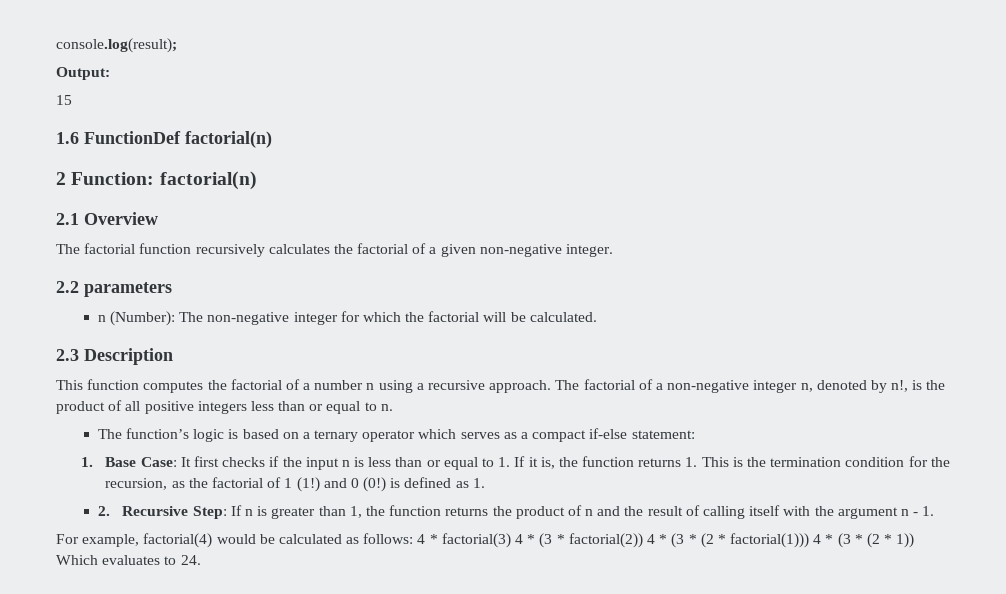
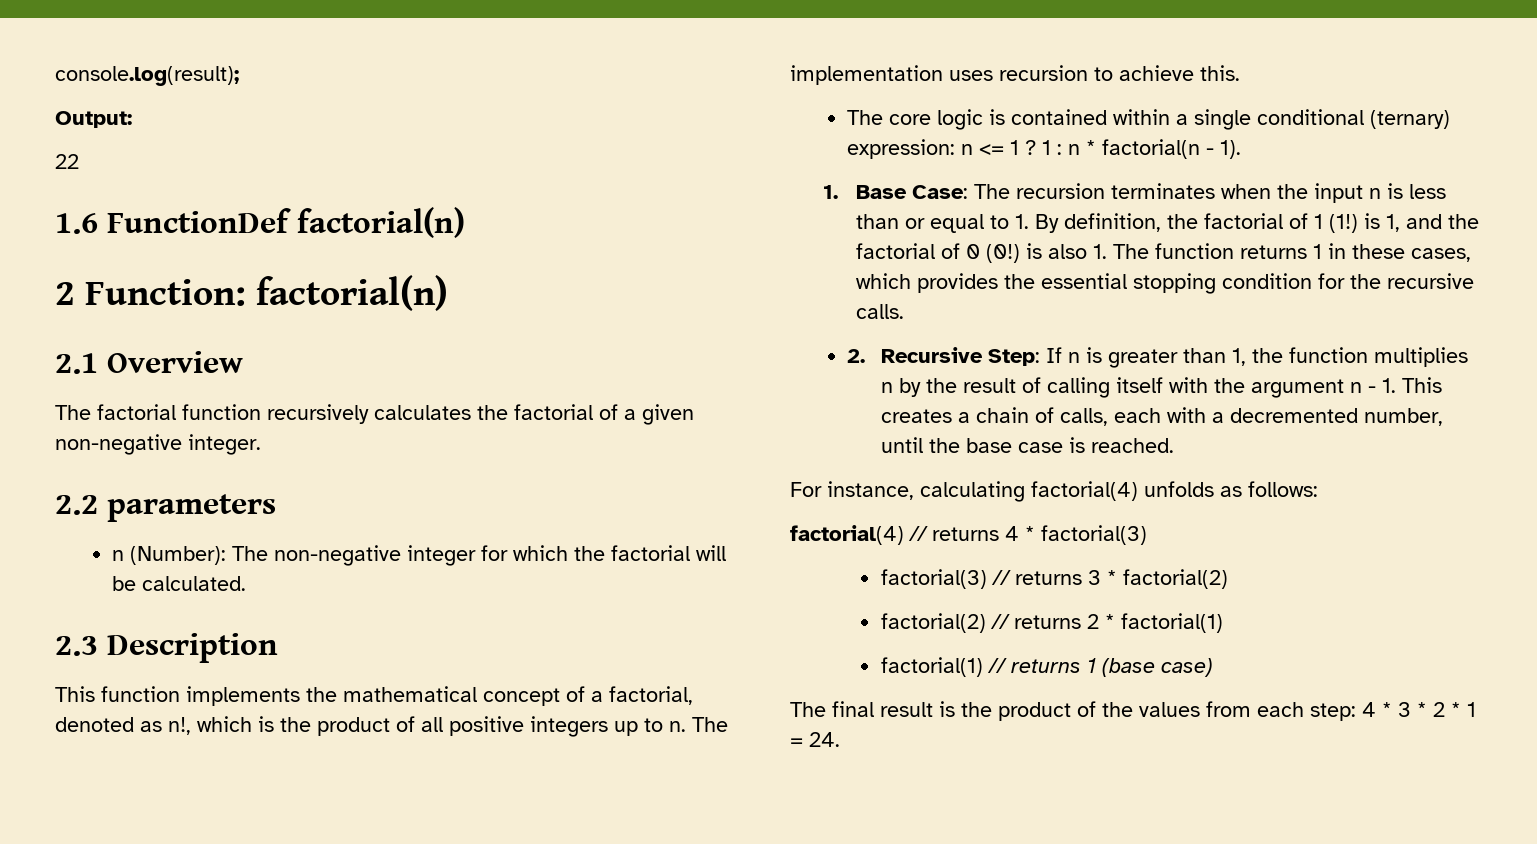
[56,95,72,105] 15 -> [55,154,79,169] 22
[143,379,909,393] computes the factorial of a number n using a recursive approach. The factorial of a non-negative integer n, denoted by n!, -> [186,686,693,706] [55,716,252,735] implements the mathematical concept of a factorial, denoted as n!, which
[250,401,393,414] [97,428,189,439] less than or equal to n. // The function’s -> [614,717,728,736] [790,65,1240,85] [847,110,932,125] up to n. The implementation uses recursion to achieve this. // The core
[242,428,695,442] based on a ternary operator which serves as a compact if-else statement: -> [1011,109,1451,130] [847,139,1242,159] contained within a single conditional (ternary) expression: n <= 1 ? 1 : n * factorial(n - 1).
[180,456,280,467] It first checks if -> [974,183,1272,199] The recursion terminates when
[514,456,950,469] [105,478,185,490] If it is, the function returns 1. This is the termination condition for the recursion, as -> [1035,213,1162,233] By definition,
[323,478,347,488] and -> [1364,213,1480,232] [856,243,961,259] is 1, and the factorial of
[404,477,485,488] defined as 1. -> [1048,243,1472,262] [856,273,1475,294] [856,304,905,319] also 1. The function returns 1 in these cases, which provides the essential stopping condition for the recursive calls.
[445,505,621,519] returns the product of n and -> [1373,347,1468,367] [880,378,921,397] multiplies n by
[56,533,342,548] // For example, factorial(4) would be calculated -> [1401,377,1442,393] [880,407,1443,426] [880,437,1174,453] [790,481,1214,502] This creates a chain of calls, each with a decremented number, until the base case is reached. // For instance, calculating factorial(4) unfolds
(414, 538) none -> [790,525,999,545] // factorial(4) // returns
[515,533,915,548] [56,555,177,565] 4 * (3 * factorial(2)) 4 * (3 * (2 * factorial(1))) 4 * (3 * (2 * 1)) Which evaluates to -> [880,569,1228,589] [880,613,1223,633] [880,657,1213,677] [790,701,1476,721] [790,738,803,747] // factorial(3) // returns 3 * factorial(2) // factorial(2) // returns 2 * factorial(1) // factorial(1) // returns 1 (base case) // The final result is the product of the values from each step: 4 * 3 * 2 * 1 =

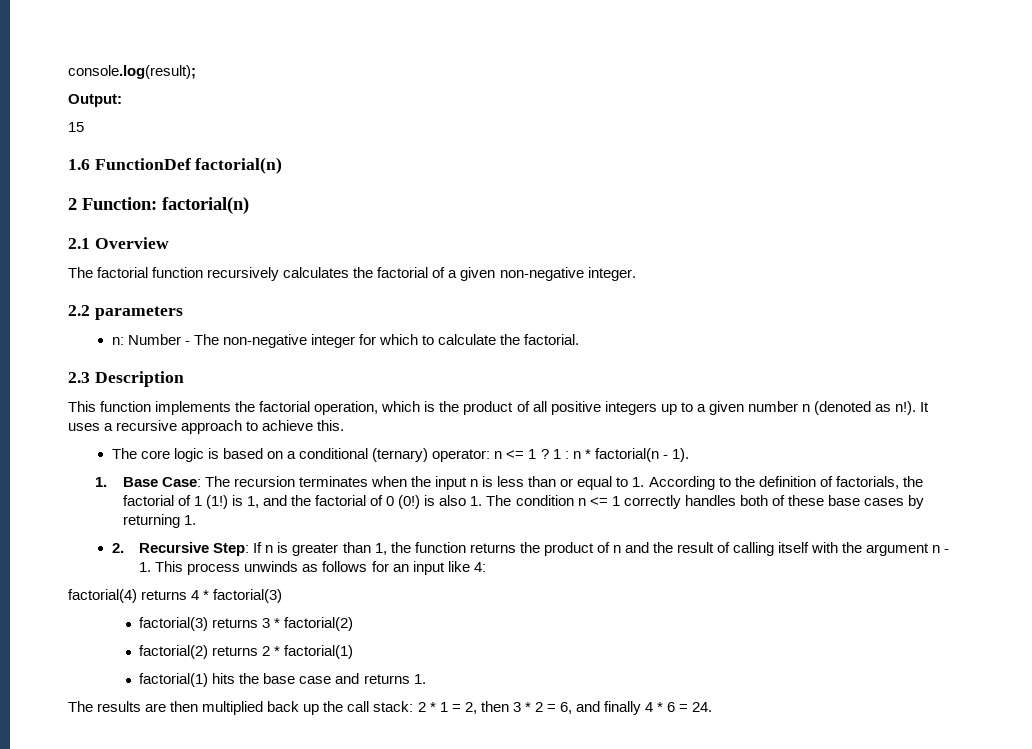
[55,154,79,169] 22 -> [68,122,84,132] 15
[112,546,227,565] n (Number): -> [111,334,190,345] n: Number -
[574,545,727,561] [112,576,247,591] the factorial will be calculated. -> [422,334,580,345] to calculate the factorial.
[343,686,693,706] [55,717,191,735] mathematical concept of a factorial, denoted as n!, -> [259,401,379,415] factorial operation,
[669,717,728,732] [790,65,1088,85] n. The implementation uses recursion -> [696,401,930,415] [68,420,243,434] a given number n (denoted as n!). It uses a recursive approach
[1011,109,1252,130] contained within a single -> [223,448,297,459] based on a
[847,139,956,159] expression: -> [432,449,491,462] operator:
[1035,213,1162,233] By definition, -> [648,476,899,490] According to the definition of factorials,
[1155,243,1472,262] [856,273,1475,294] [856,304,905,319] function returns 1 in these cases, which provides the essential stopping condition for the recursive calls. -> [515,495,925,509] [122,514,196,528] condition n <= 1 correctly handles both of these base cases by returning 1.
[1373,347,1468,367] [880,378,921,397] multiplies n by -> [469,542,649,556] returns the product of n and
[880,407,1443,426] [880,437,1174,453] [790,481,1318,502] [790,525,928,545] creates a chain of calls, each with a decremented number, until the base case is reached. // For instance, calculating factorial(4) unfolds as follows: // factorial(4) // -> [187,561,486,575] [68,589,137,603] process unwinds as follows for an input like 4: // factorial(4)
[990,570,1011,585] // -> (209, 624) none
[989,614,1010,629] // -> (209, 652) none
[986,658,1213,677] [790,701,1476,721] // returns 1 (base case) // The final result is the product of the values from each step: 4 * 3 * 2 * 1 -> [212,673,426,684] [68,701,676,715] hits the base case and returns 1. // The results are then multiplied back up the call stack: 2 * 1 = 2, then 3 * 2 = 6, and finally 4 * 6

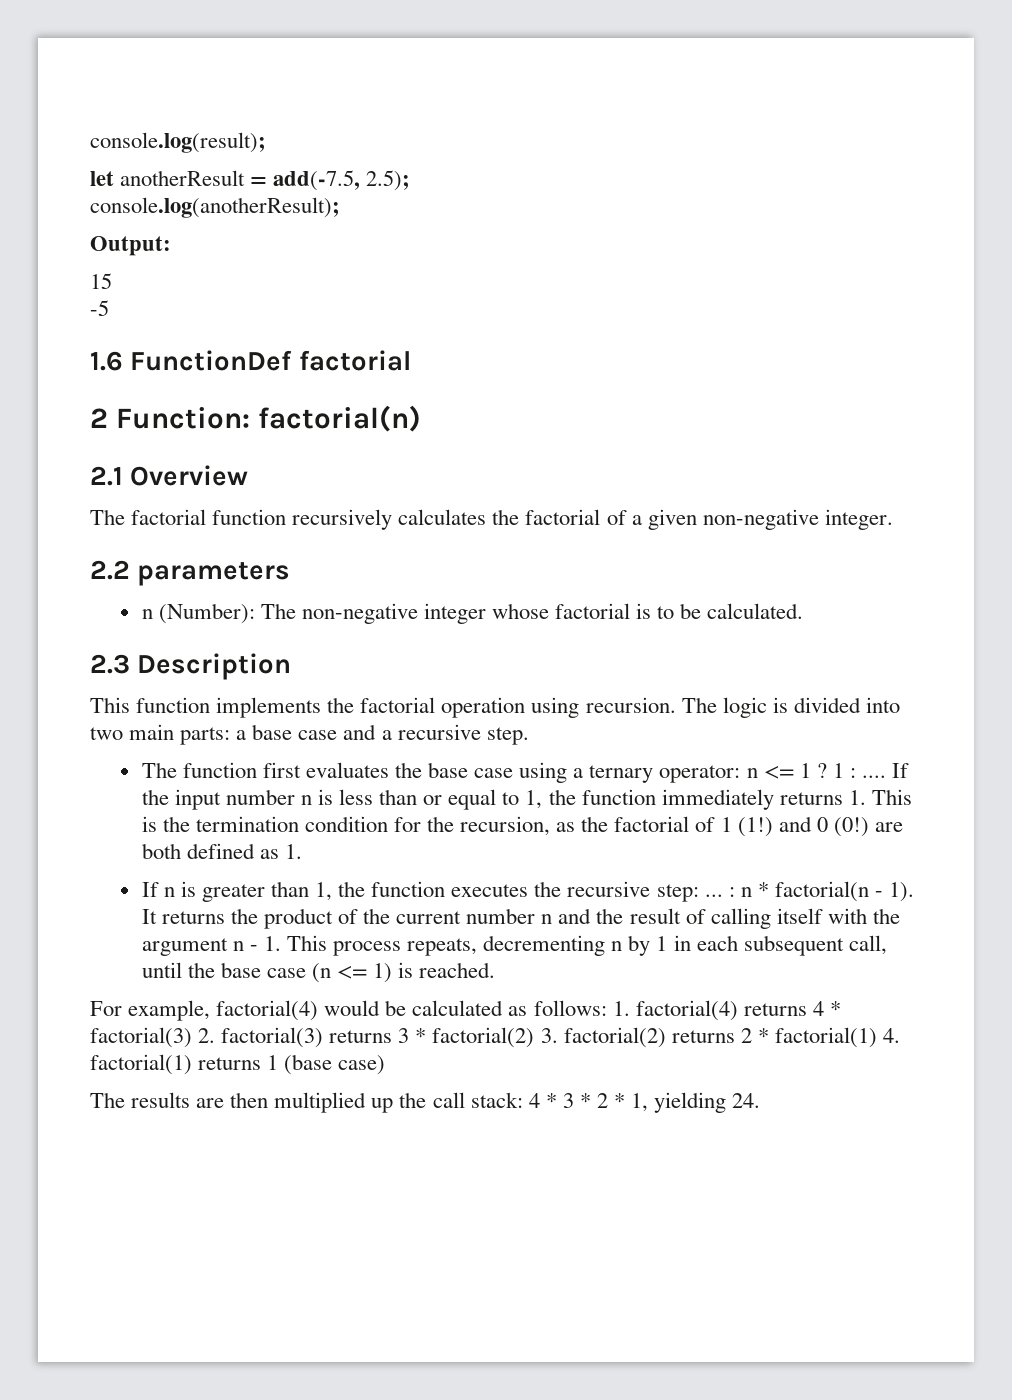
(196, 72) none -> [90,170,411,191] [90,197,340,218] // let anotherResult = add(-7.5, 2.5); // console.log(anotherResult);
(84, 127) none -> [90,300,109,316] // -5
[195,157,283,174] factorial(n) -> [298,350,411,371] factorial
[111,334,580,348] n: Number - The non-negative integer for which to calculate the factorial. -> [141,603,804,624] n (Number): The non-negative integer whose factorial is to be calculated.
[314,401,930,415] [68,420,345,434] [111,448,429,462] operation, which is the product of all positive integers up to a given number n (denoted as n!). It uses a recursive approach to achieve this. // The core logic is based on a conditional (ternary) -> [441,697,900,718] [90,724,529,745] [141,762,654,783] operation using recursion. The logic is divided into two main parts: a base case and a recursive step. // The function first evaluates the base case using a ternary
[572,448,689,462] [95,476,407,487] n * factorial(n - 1). // 1. Base Case: The recursion terminates when -> [861,763,910,778] .... If
(468, 483) none -> [225,789,295,805] number
[632,476,899,490] 1. According to the definition of factorials, -> [525,789,912,810] [141,816,576,836] 1, the function immediately returns 1. This is the termination condition for the recursion, as
[231,495,925,509] [122,514,196,528] [111,542,250,556] is 1, and the factorial of 0 (0!) is also 1. The condition n <= 1 correctly handles both of these base cases by returning 1. // 2. Recursive Step: -> [778,816,903,837] [141,843,302,859] and 0 (0!) are both defined as 1. //
(466, 547) none -> [451,881,915,902] [141,909,157,924] executes the recursive step: ... : n * factorial(n - 1). It
(610, 547) none -> [363,908,536,924] the current number
[244,561,486,575] unwinds as follows for an input like 4: // -> [407,935,887,956] [141,962,496,983] [90,1000,630,1021] repeats, decrementing n by 1 in each subsequent call, until the base case (n <= 1) is reached. // For example, factorial(4) would be calculated as follows: 1.
(283, 596) // -> [198,1028,216,1043] 2.
(354, 624) // -> [540,1028,558,1043] 3.
[139,673,426,687] // factorial(1) hits the base case and returns 1. -> [882,1028,900,1043] [90,1054,386,1075] 4. factorial(1) returns 1 (base case)
[267,701,300,712] back -> (367, 1102) none
[417,701,689,715] 2 * 1 = 2, then 3 * 2 = 6, and finally 4 * 6 = -> [528,1092,727,1113] 4 * 3 * 2 * 1, yielding

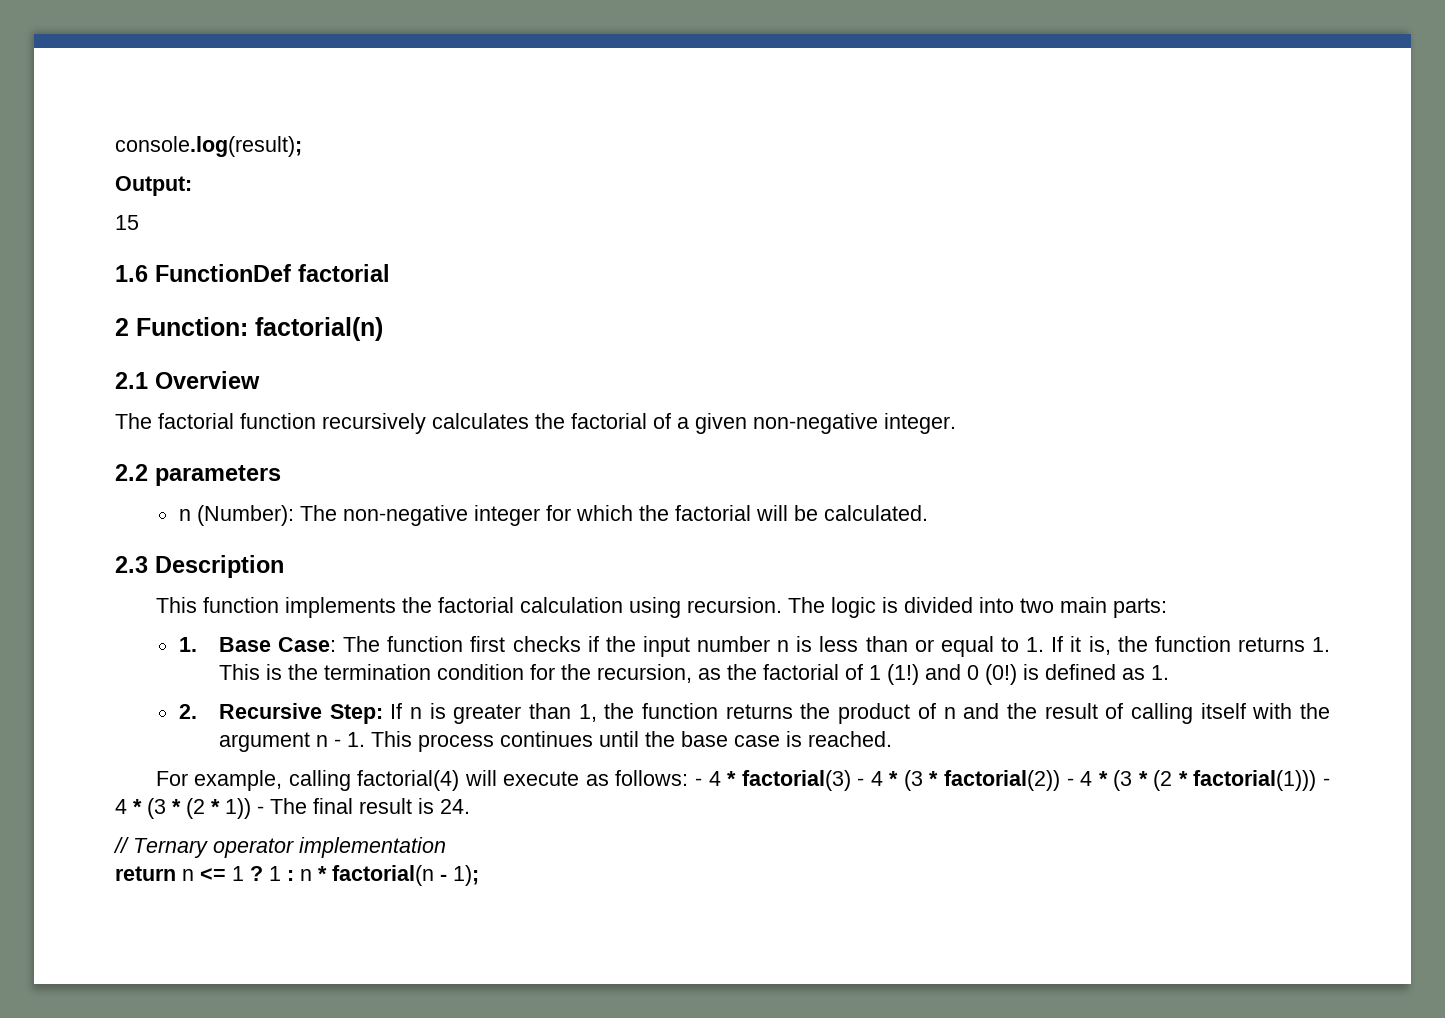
[90,170,411,191] [90,197,340,218] // let anotherResult = add(-7.5, 2.5); // console.log(anotherResult); -> (302, 146) none
[90,300,109,316] // -5 -> (139, 222) none
[492,603,675,619] whose factorial is to -> [545,505,788,521] for which the factorial will
[441,697,526,718] operation -> [519,597,623,613] calculation
[236,724,529,745] [141,762,910,783] a base case and a recursive step. // The function first evaluates the base case using a ternary operator: n <= 1 ? 1 : .... If -> [178,636,599,652] // 1. Base Case: The function first checks if
[525,789,774,810] 1, the function immediately -> [1026,636,1231,655] 1. If it is, the function
[874,822,903,832] [141,843,181,859] are both -> [1022,664,1039,680] is
(302, 851) none -> [178,703,383,724] 2. Recursive Step:
[451,881,915,902] [141,909,157,924] executes the recursive step: ... : n * factorial(n - 1). It -> (719, 711) none
[363,908,536,924] the current number -> (936, 711) none
[407,935,887,956] repeats, decrementing n by 1 in each subsequent call, -> [499,731,593,747] continues
[312,963,393,983] (n <= 1) -> (780, 741) none
[216,1000,841,1021] [90,1027,900,1048] [90,1054,386,1075] [90,1092,761,1113] factorial(4) would be calculated as follows: 1. factorial(4) returns 4 * factorial(3) 2. factorial(3) returns 3 * factorial(2) 3. factorial(2) returns 2 * factorial(1) 4. factorial(1) returns 1 (base case) // The results are then multiplied up the call stack: 4 * 3 * 2 * 1, yielding 24. -> [288,770,1331,791] [115,798,470,819] [113,837,446,858] [115,865,479,886] calling factorial(4) will execute as follows: - 4 * factorial(3) - 4 * (3 * factorial(2)) - 4 * (3 * (2 * factorial(1))) - 4 * (3 * (2 * 1)) - The final result is 24. // // Ternary operator implementation // return n <= 1 ? 1 : n * factorial(n - 1);

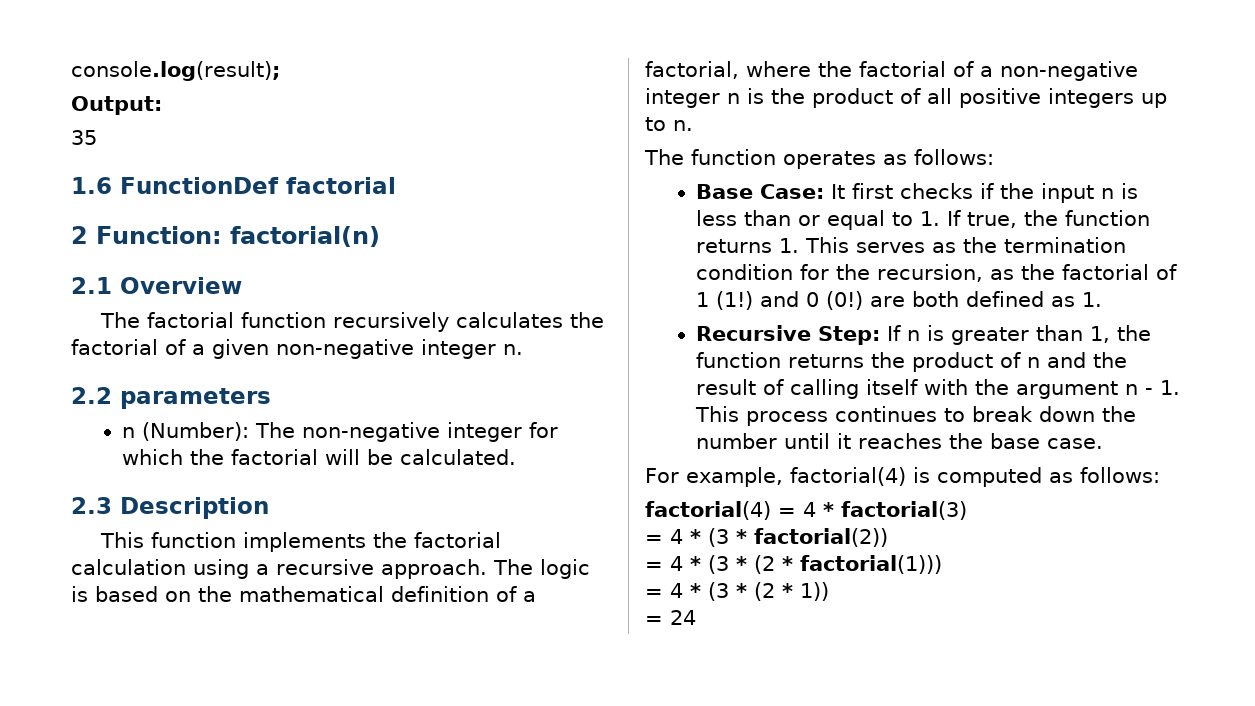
[115,215,139,230] 15 -> [71,130,97,145] 35
[884,413,956,434] integer. -> [421,339,523,359] integer n.
[686,597,1167,618] [178,636,464,652] recursion. The logic is divided into two main parts: // 1. Base Case: The function -> [256,559,590,579] [71,586,536,602] [645,61,1138,81] [645,88,1167,108] [645,117,693,131] [644,149,994,169] [696,184,846,199] a recursive approach. The logic is based on the mathematical definition of a factorial, where the factorial of a non-negative integer n is the product of all positive integers up to n. // The function operates as follows: // Base Case: It
[697,636,771,652] number -> (1095, 193) none
[1070,636,1111,655] it is, -> [967,212,1018,228] true,
[265,664,282,680] is -> [856,242,957,253] serves as
[1022,664,1039,680] is -> [870,291,960,307] are both
[178,704,197,719] 2. -> (1103, 299) none
[598,731,892,747] [155,770,703,791] until the base case is reached. // For example, calling factorial(4) will execute as follows: - -> [944,406,1137,422] [696,433,1104,449] [645,467,1160,487] [645,501,796,520] to break down the number until it reaches the base case. // For example, factorial(4) is computed as follows: // factorial(4) =
[857,778,865,786] - -> [645,535,663,544] // =
[1066,778,1074,786] - -> [645,562,663,571] // =
[1323,778,1331,786] - -> [645,589,663,598] // =
[257,798,470,814] [113,837,446,858] [115,865,479,886] - The final result is 24. // // Ternary operator implementation // return n <= 1 ? 1 : n * factorial(n - 1); -> [645,610,696,625] // = 24

